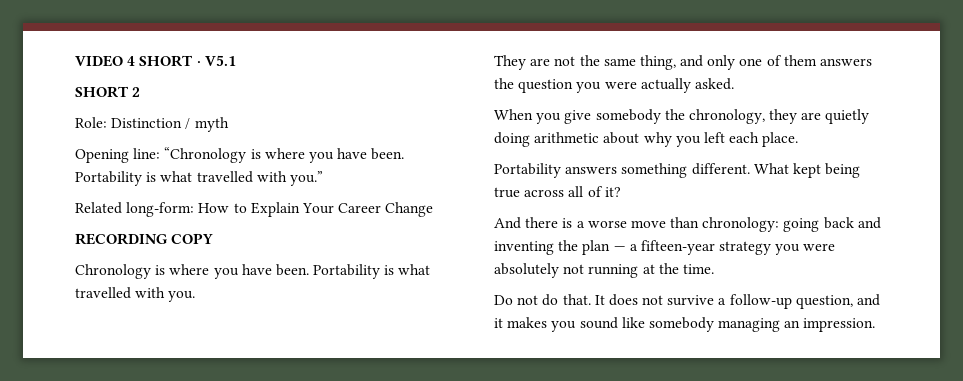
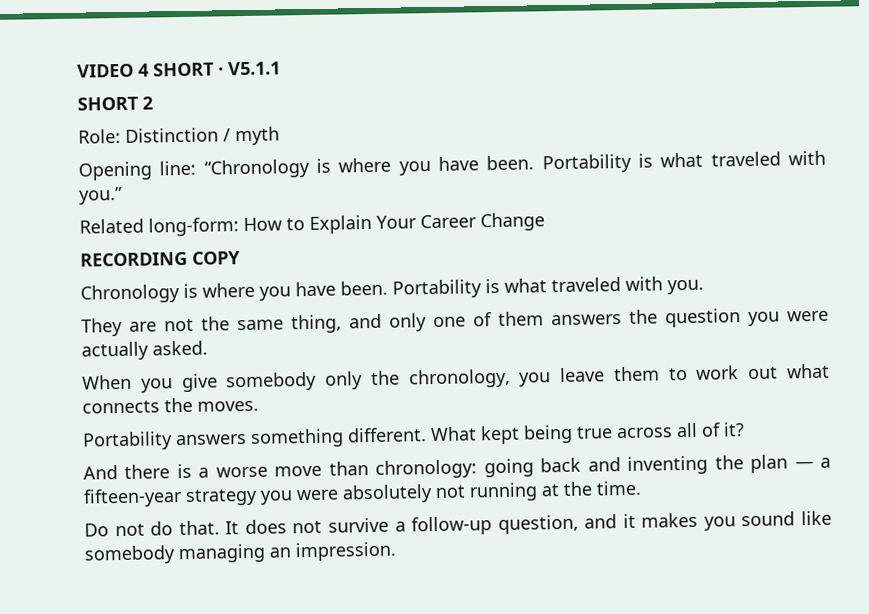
[204,55,236,66] V5.1 -> [228,61,281,76] V5.1.1
[196,171,253,183] travelled -> [710,151,781,167] traveled
[75,287,131,299] travelled -> [551,277,621,293] traveled
(661, 116) none -> [325,371,364,390] only
[769,109,870,124] [494,132,799,147] they are quietly doing arithmetic about why you left each place. -> [519,363,830,387] [82,397,259,414] you leave them to work out what connects the moves.

